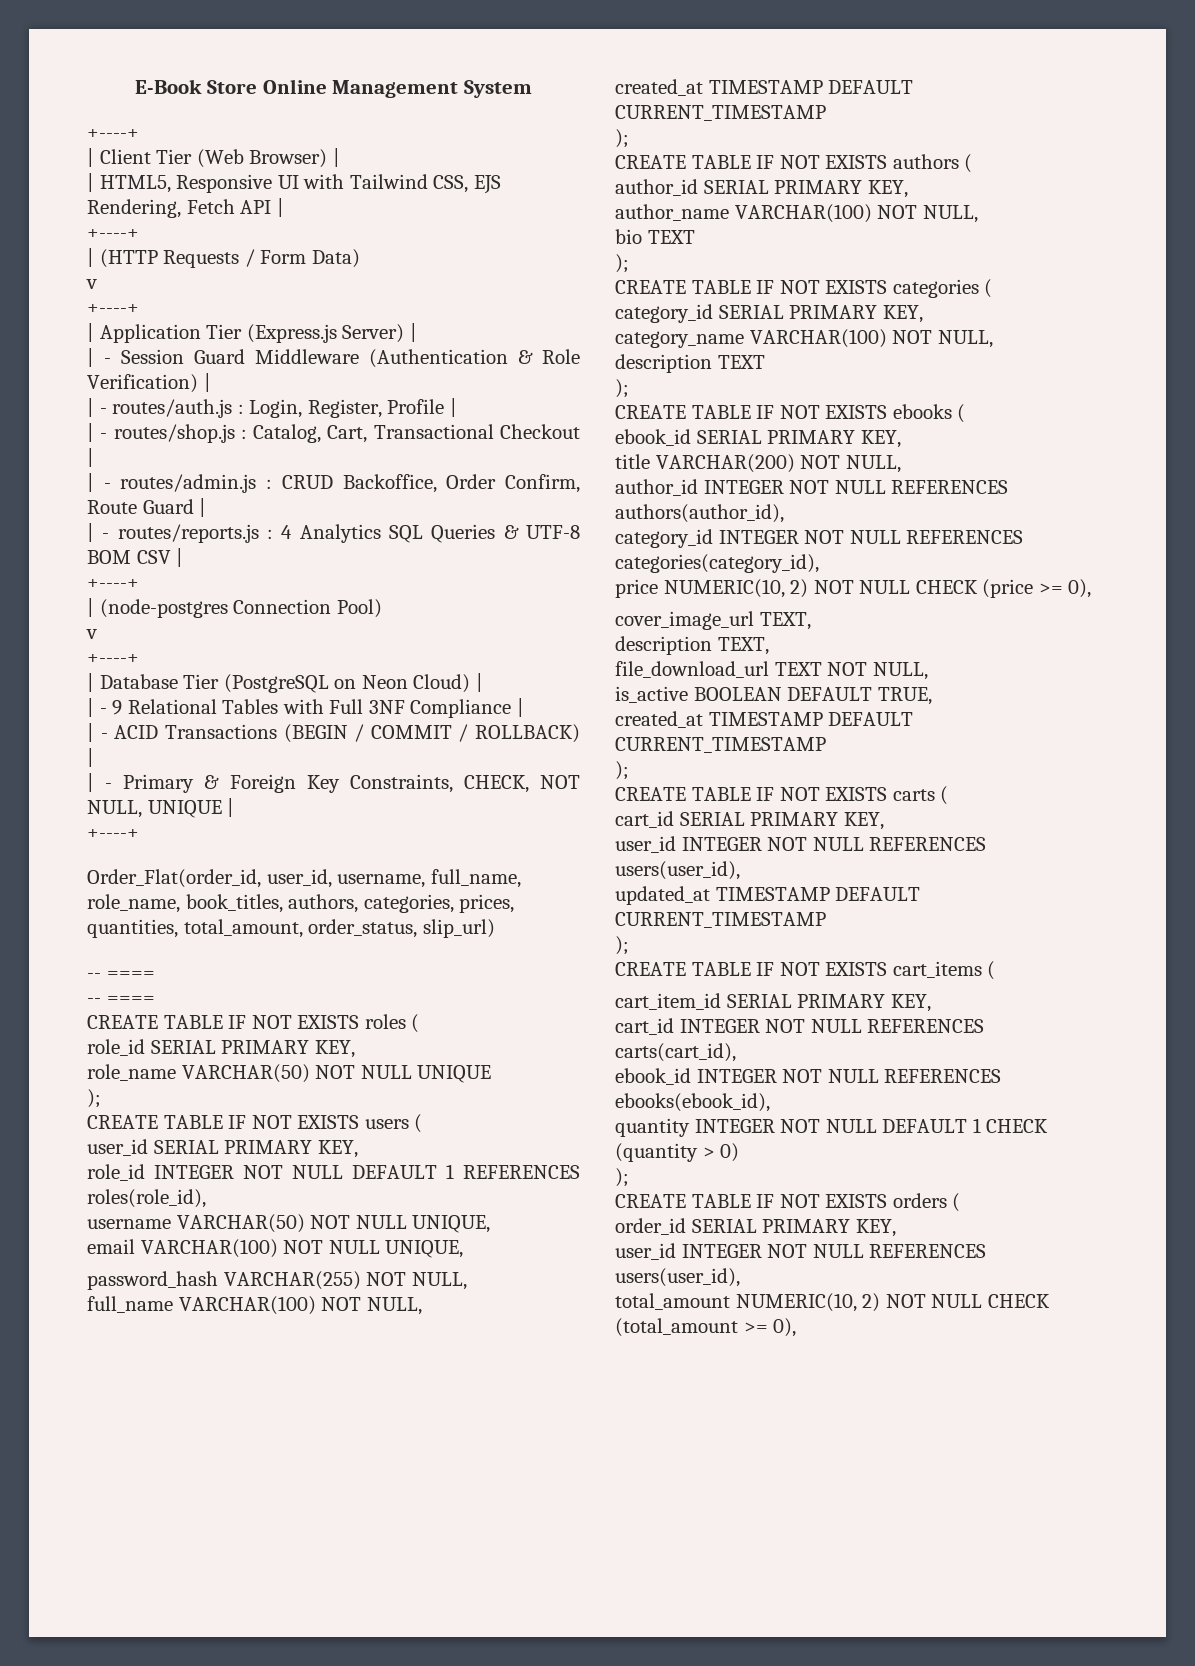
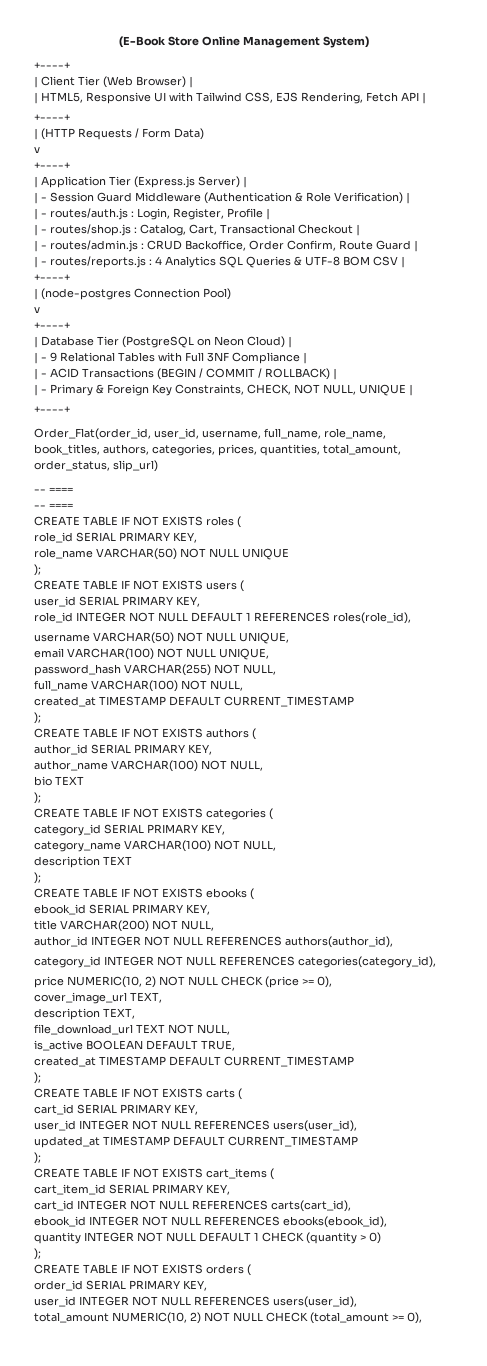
[135,79,203,94] E-Book -> [118,36,166,48] (E-Book
[463,80,532,98] System -> [322,36,369,48] System)

